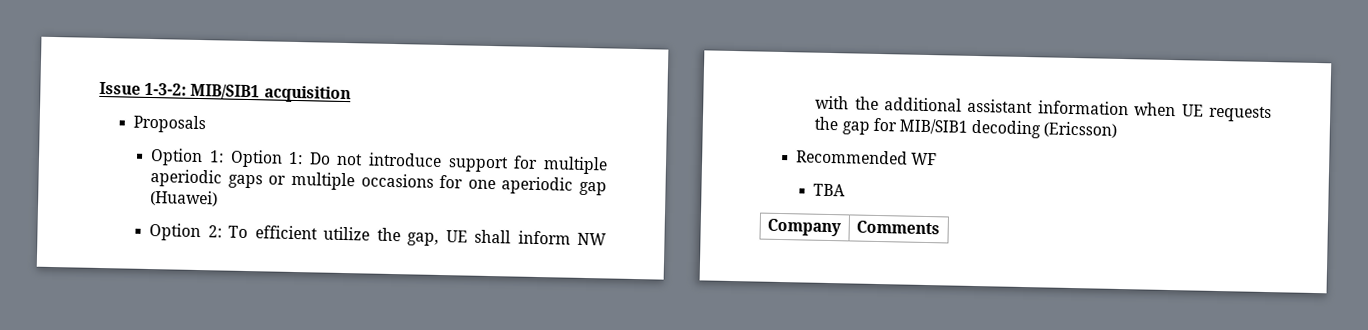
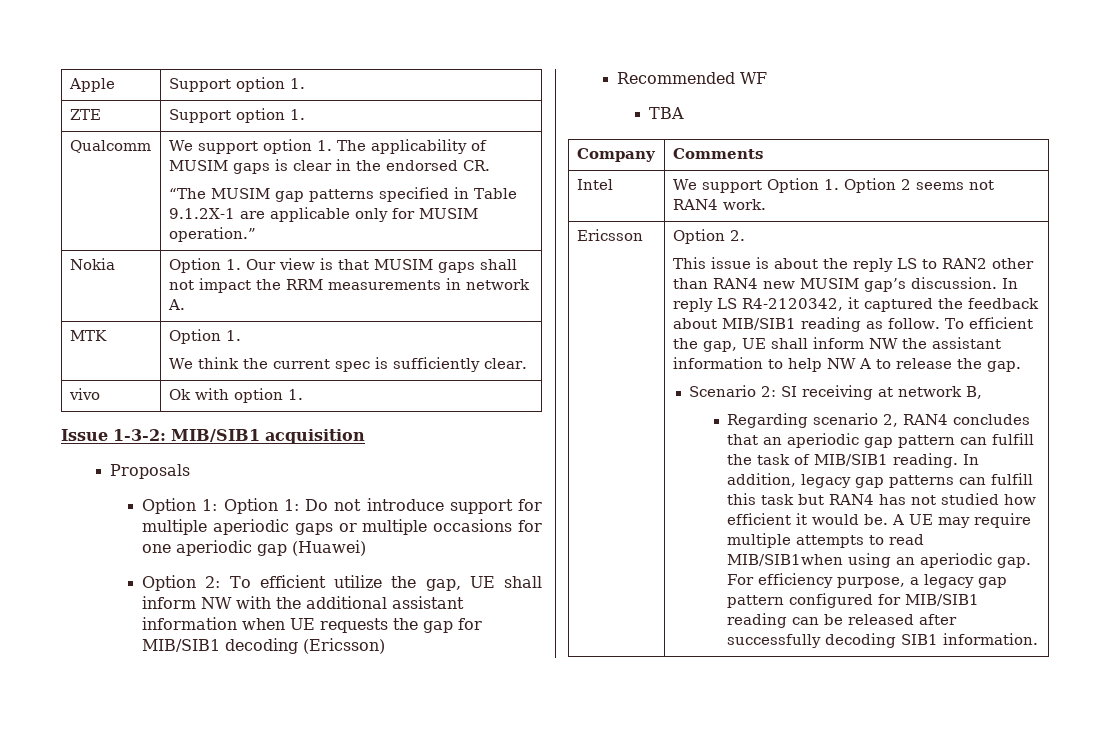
(99, 88) none -> [68,78,115,92] [168,77,305,92] [69,109,101,120] [168,108,305,123] [69,140,151,153] [168,139,487,154] [168,159,490,174] [168,187,517,202] [168,207,478,222] [168,227,256,242] [69,258,115,270] [168,258,517,273] [168,278,530,293] [167,299,185,310] [69,330,107,341] [168,329,241,344] [168,357,527,372] [68,388,100,400] [168,388,303,403] Apple | Support option 1. // ZTE | Support option 1. // Qualcomm | We support option 1. The applicability of MUSIM gaps is clear in the endorsed CR. // “The MUSIM gap patterns specified in Table 9.1.2X-1 are applicable only for MUSIM operation.” // Nokia | Option 1. Our view is that MUSIM gaps shall not impact the RRM measurements in network A. // MTK | Option 1. // We think the current spec is sufficiently clear. // vivo | Ok with option 1. //
(940, 227) none -> [576,179,613,190] [672,178,994,193] [672,199,766,210] [576,229,643,241] [672,229,745,244] [672,257,1034,272] [672,277,1018,292] [672,297,1039,312] [672,317,1033,332] [672,337,1001,352] [672,357,1021,372] [688,385,982,400] [727,413,1031,428] [727,433,1035,448] [727,453,980,468] [727,473,1034,488] [727,493,1037,505] [727,513,1032,528] [727,533,925,548] [727,553,1032,568] [727,573,1008,588] [727,593,980,608] [727,613,958,628] [727,633,1039,648] // Intel | We support Option 1. Option 2 seems not RAN4 work. // Ericsson | Option 2. // This issue is about the reply LS to RAN2 other than RAN4 new MUSIM gap’s discussion. In reply LS R4-2120342, it captured the feedback about MIB/SIB1 reading as follow. To efficient the gap, UE shall inform NW the assistant information to help NW A to release the gap. // Scenario 2: SI receiving at network B, // Regarding scenario 2, RAN4 concludes that an aperiodic gap pattern can fulfill the task of MIB/SIB1 reading. In addition, legacy gap patterns can fulfill this task but RAN4 has not studied how efficient it would be. A UE may require multiple attempts to read MIB/SIB1when using an aperiodic gap. For efficiency purpose, a legacy gap pattern configured for MIB/SIB1 reading can be released after successfully decoding SIB1 information.

